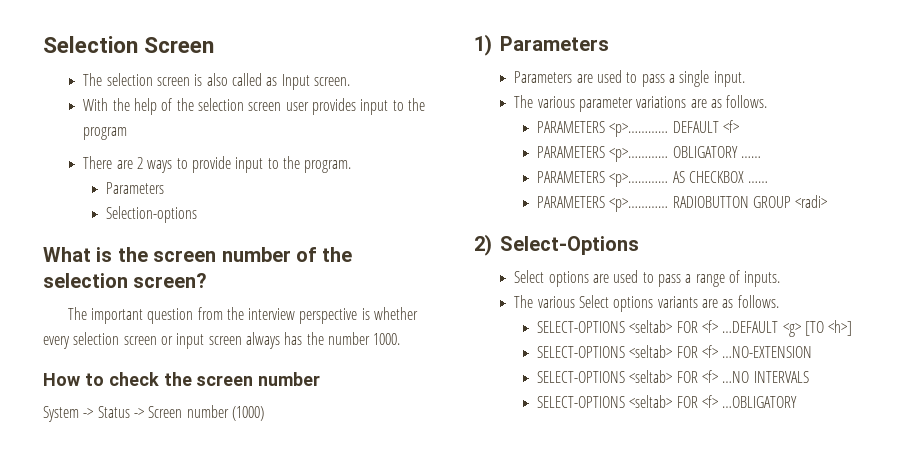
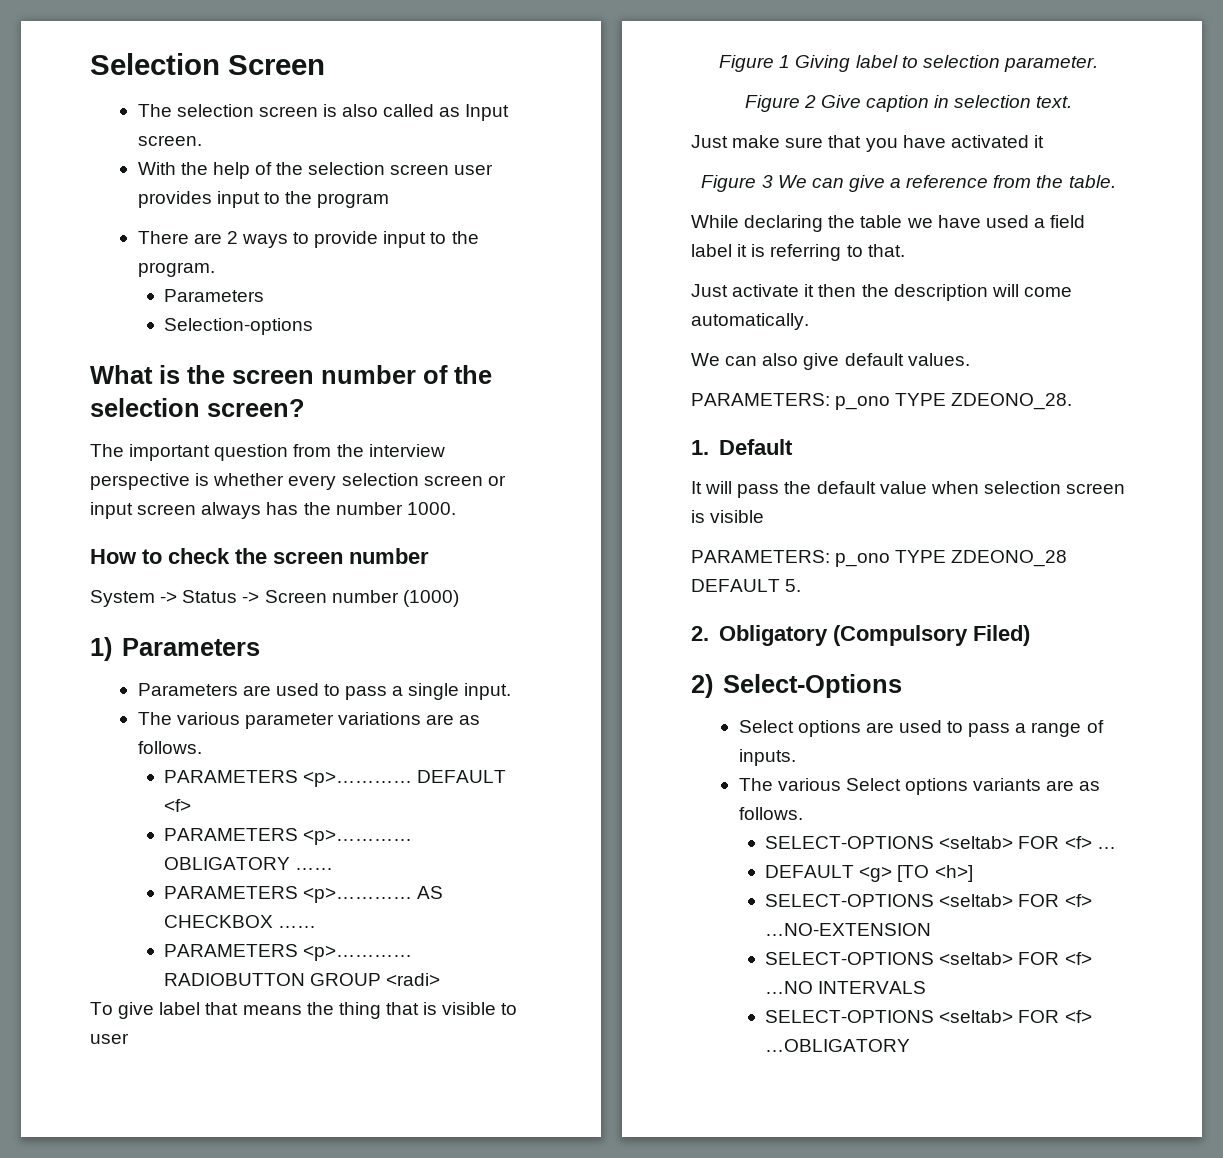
(828, 201) none -> [90,1002,518,1019] [90,1033,129,1044] [719,55,1098,72] [744,95,1073,112] [691,135,1044,152] [701,175,1116,192] [691,215,1086,232] [691,244,905,261] [691,284,1072,301] [691,313,809,330] [691,353,970,370] [691,393,1073,410] [691,439,793,455] [691,481,1126,498] [691,510,765,523] [691,550,1068,567] [691,579,802,592] [691,625,1030,646] // To give label that means the thing that is visible to user // Figure 1 Giving label to selection parameter. // Figure 2 Give caption in selection text. // Just make sure that you have activated it // Figure 3 We can give a reference from the table. // While declaring the table we have used a field label it is referring to that. // Just activate it then the description will come automatically. // We can also give default values. // PARAMETERS: p_ono TYPE ZDEONO_28. // 1. Default // It will pass the default value when selection screen is visible // PARAMETERS: p_ono TYPE ZDEONO_28 DEFAULT 5. // 2. Obligatory (Compulsory Filed)
[722,321,779,333] …DEFAULT -> [1096,847,1116,849] [765,865,855,878] … // DEFAULT

